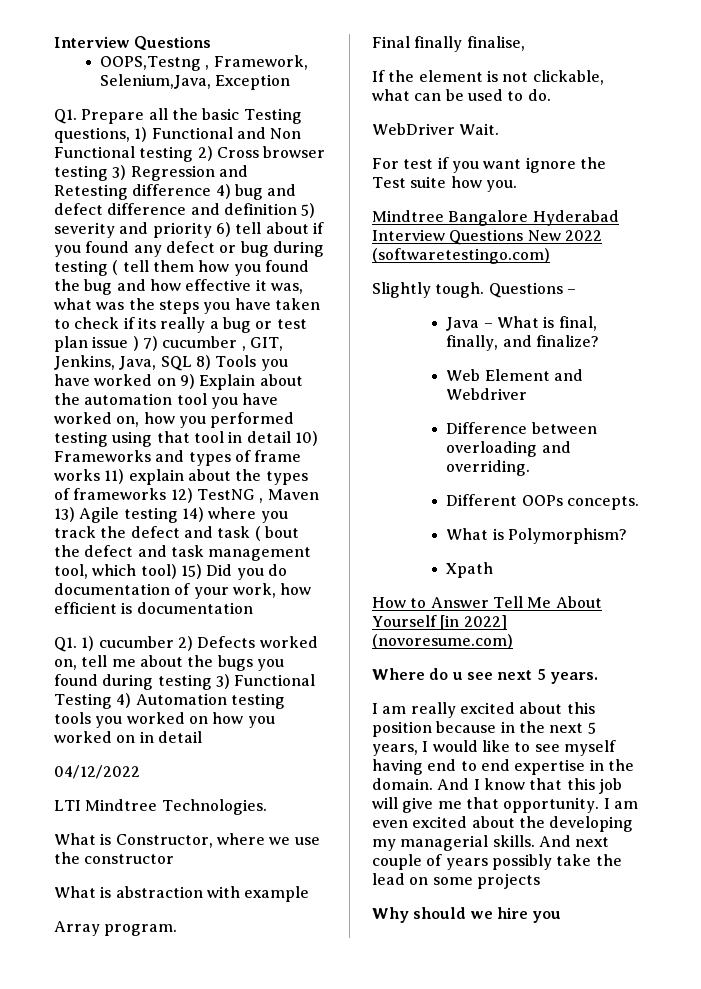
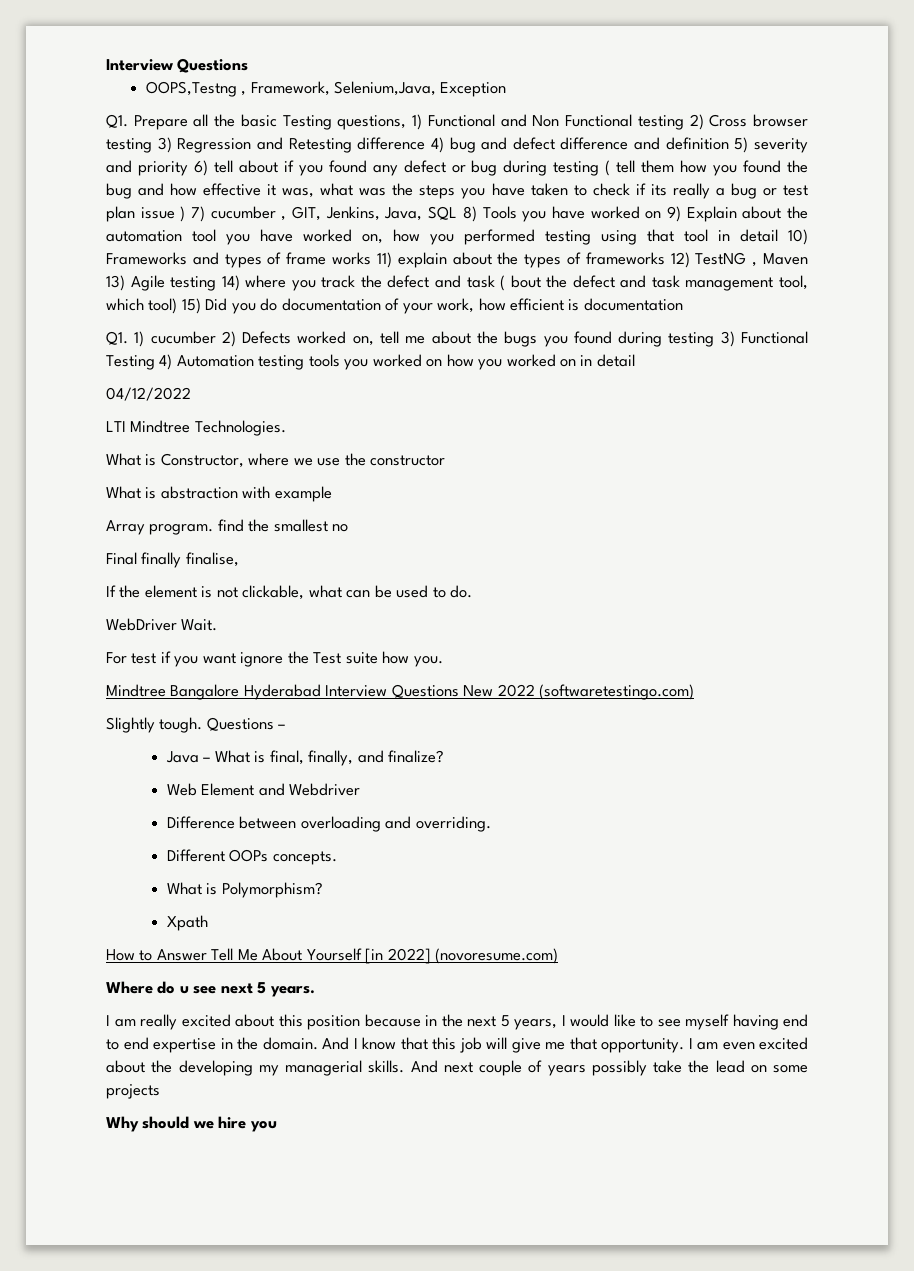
(178, 930) none -> [217,519,349,532] find the smallest no

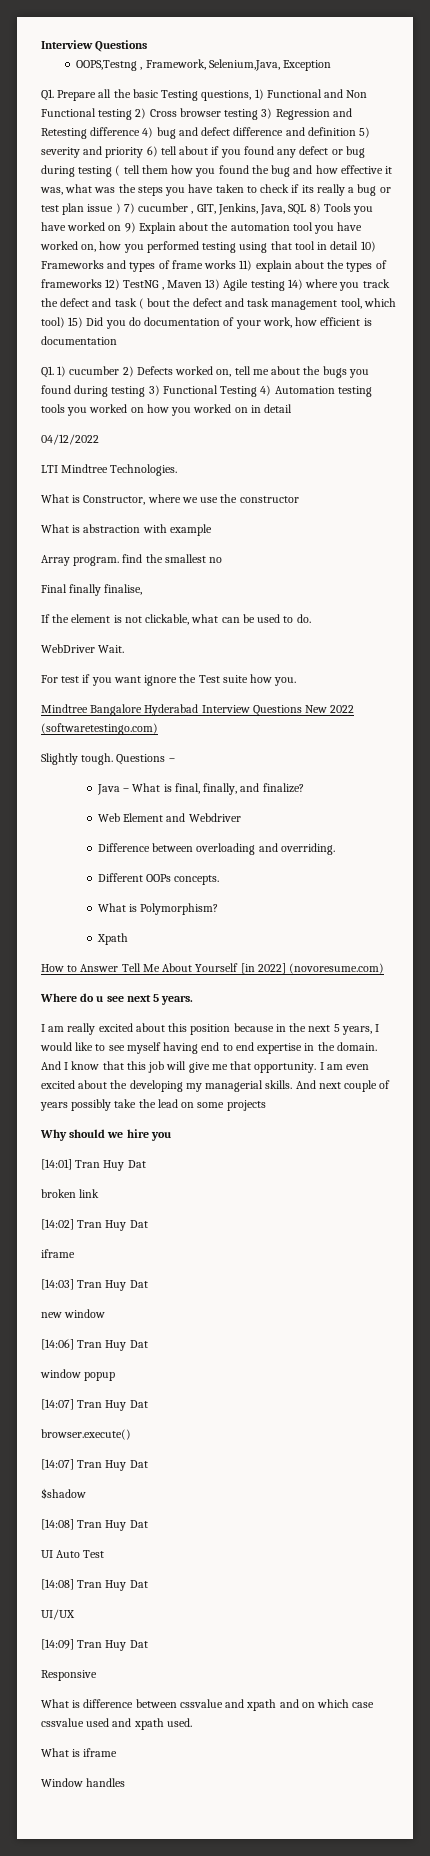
(277, 1126) none -> [41,1159,146,1171] [41,1189,100,1198] [41,1219,148,1231] [41,1249,75,1258] [41,1279,148,1291] [41,1309,106,1318] [41,1339,148,1351] [40,1369,116,1381] [41,1399,148,1411] [41,1429,131,1440] [41,1459,148,1471] [41,1488,86,1499] [41,1519,148,1531] [41,1550,105,1558] [41,1579,148,1591] [41,1609,75,1620] [41,1639,148,1651] [41,1670,97,1681] [41,1699,375,1711] [41,1718,192,1730] [41,1748,118,1757] [41,1778,126,1787] // [14:01] Tran Huy Dat // broken link // [14:02] Tran Huy Dat // iframe // [14:03] Tran Huy Dat // new window // [14:06] Tran Huy Dat // window popup // [14:07] Tran Huy Dat // browser.execute() // [14:07] Tran Huy Dat // $shadow // [14:08] Tran Huy Dat // UI Auto Test // [14:08] Tran Huy Dat // UI/UX // [14:09] Tran Huy Dat // Responsive // What is difference between cssvalue and xpath and on which case cssvalue used and xpath used. // What is iframe // Window handles

